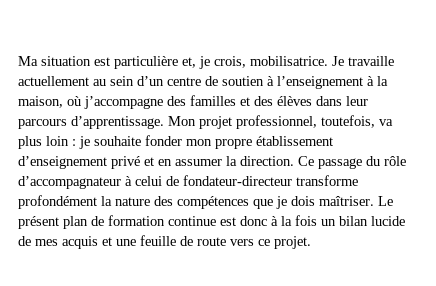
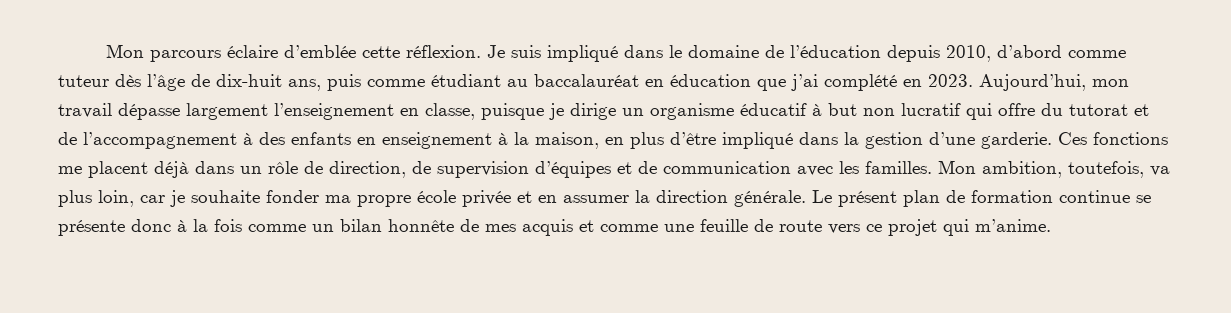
[18,56,394,69] [18,76,388,89] [18,95,368,109] [18,115,317,129] Ma situation est particulière et, je crois, mobilisatrice. Je travaille actuellement au sein d’un centre de soutien à l’enseignement à la maison, où j’accompagne des familles et des élèves dans leur parcours d’apprentissage. Mon projet professionnel, -> [105,44,1126,62] [58,74,1129,91] [58,103,1149,120] [58,132,1168,149] [58,160,1062,178] Mon parcours éclaire d’emblée cette réflexion. Je suis impliqué dans le domaine de l’éducation depuis 2010, d’abord comme tuteur dès l’âge de dix-huit ans, puis comme étudiant au baccalauréat en éducation que j’ai complété en 2023. Aujourd’hui, mon travail dépasse largement l’enseignement en classe, puisque je dirige un organisme éducatif à but non lucratif qui offre du tutorat et de l’accompagnement à des enfants en enseignement à la maison, en plus d’être impliqué dans la gestion d’une garderie. Ces fonctions me placent déjà dans un rôle de direction, de supervision d’équipes et de communication avec les familles. Mon ambition,
[46,136,76,146] loin : -> [98,190,165,207] loin, car
[186,136,333,149] [18,156,406,169] [18,175,358,189] [18,195,374,209] mon propre établissement d’enseignement privé et en assumer la direction. Ce passage du rôle d’accompagnateur à celui de fondateur-directeur transforme profondément la nature des compétences que je dois maîtriser. -> [325,190,806,207] ma propre école privée et en assumer la direction générale.
[220,217,236,226] est -> [1136,195,1151,203] [58,220,125,236] se présente
(317, 220) none -> [248,224,306,232] comme
[371,216,405,226] lucide -> [388,219,454,232] honnête
(112, 241) none -> [600,224,658,232] comme
[274,236,311,249] projet. -> [888,219,1051,236] projet qui m’anime.

